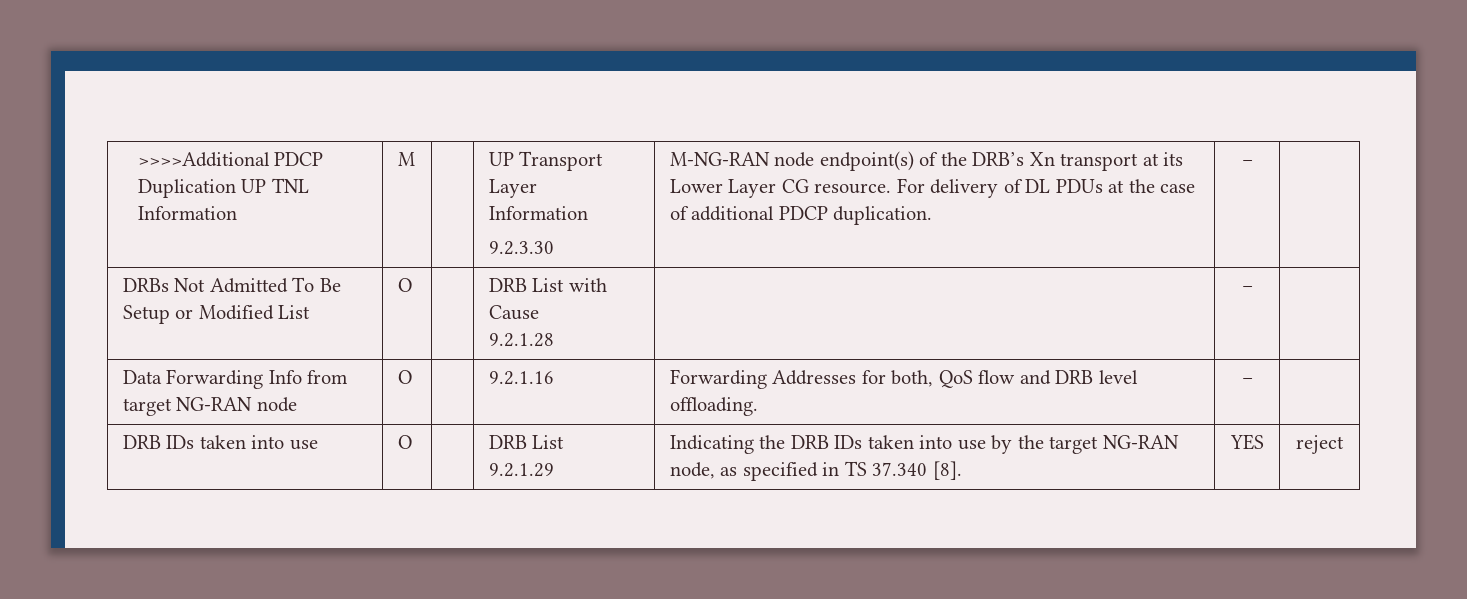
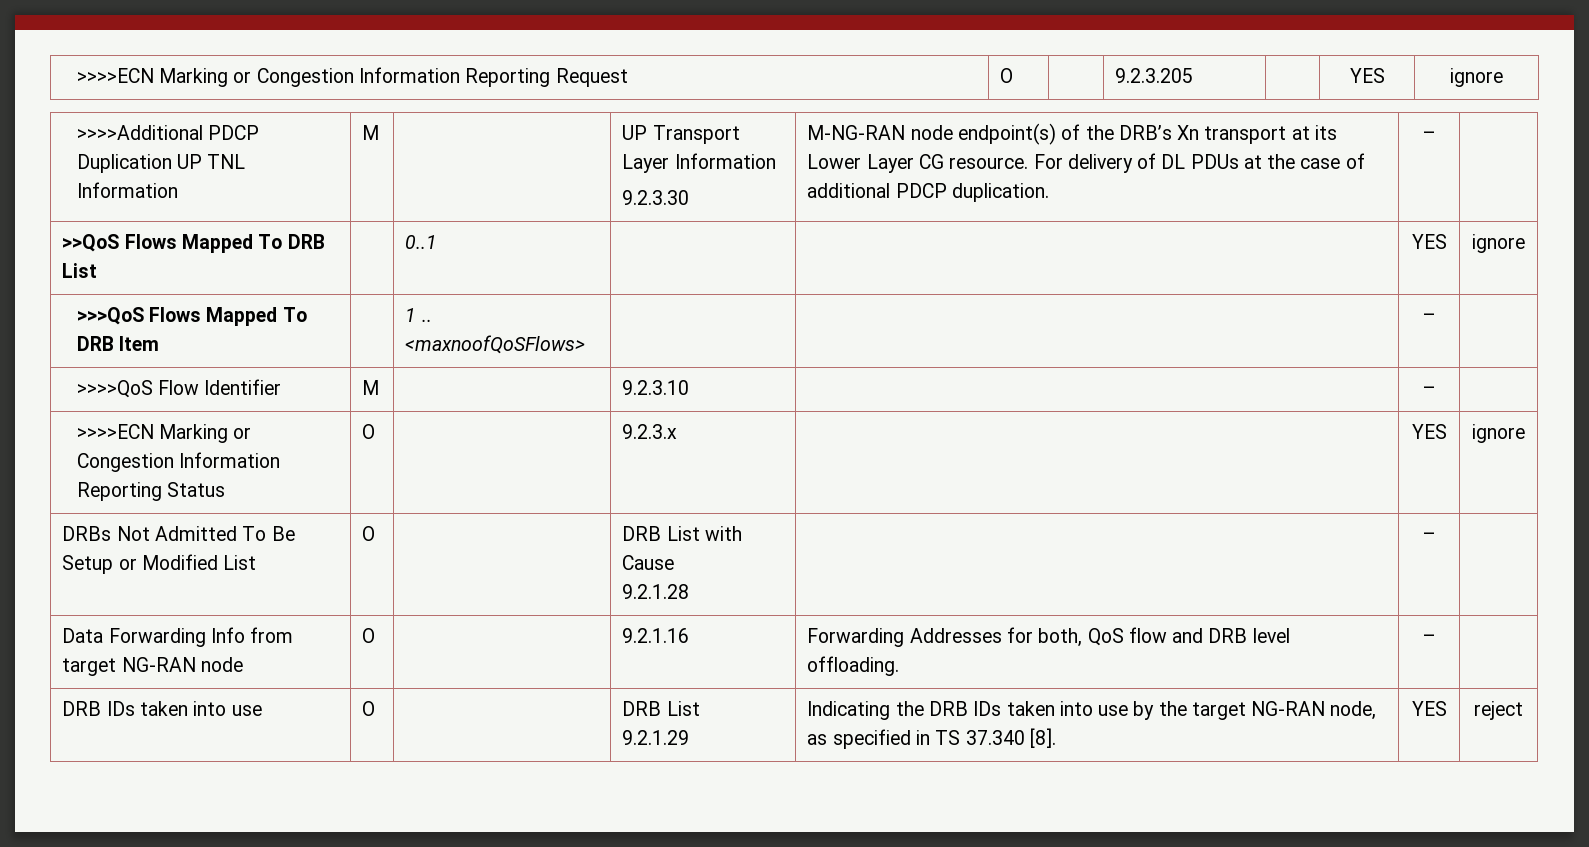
(137, 159) none -> [76,67,628,87] [1000,68,1014,83] [1115,68,1194,83] [1349,68,1385,83] [1450,68,1503,87] >>>>ECN Marking or Congestion Information Reporting Request | O | | 9.2.3.205 | | YES | ignore //
(1253, 163) none -> [62,234,325,253] [62,263,98,278] [405,235,438,249] [1411,234,1447,249] [1472,234,1525,253] [76,307,307,326] [76,336,160,351] [405,308,432,322] [405,335,586,354] [1422,313,1436,322] [76,379,282,398] [362,380,380,395] [622,380,690,395] [1422,386,1436,395] [76,424,252,443] [76,452,281,472] [76,482,226,501] [362,424,376,439] [622,424,678,439] [1411,424,1447,439] [1472,424,1525,443] // >>QoS Flows Mapped To DRB List | | 0..1 | | | YES | ignore // >>>QoS Flows Mapped To DRB Item | | 1 .. <maxnoofQoSFlows> | | | – | // >>>>QoS Flow Identifier | M | | 9.2.3.10 | | – | // >>>>ECN Marking or Congestion Information Reporting Status | O | | 9.2.3.x | | YES | ignore

